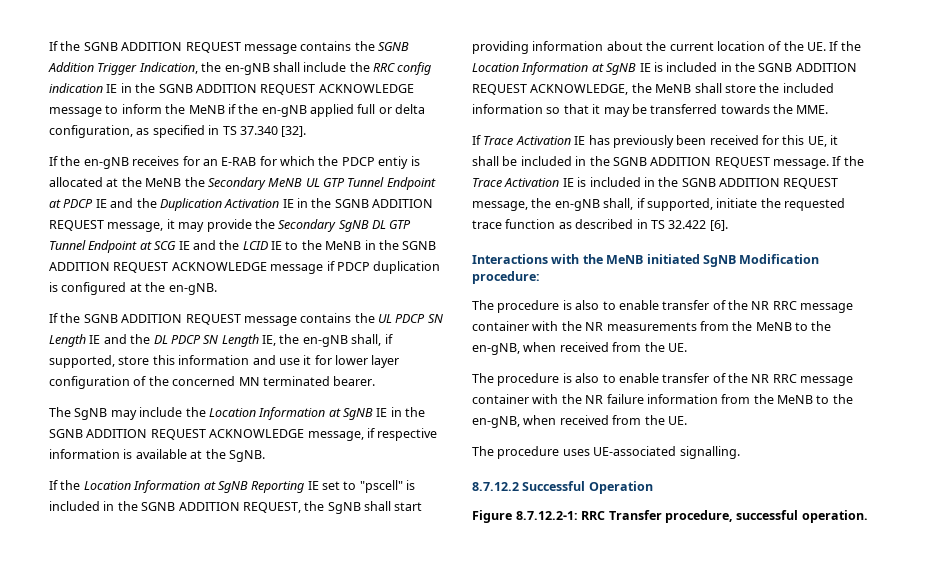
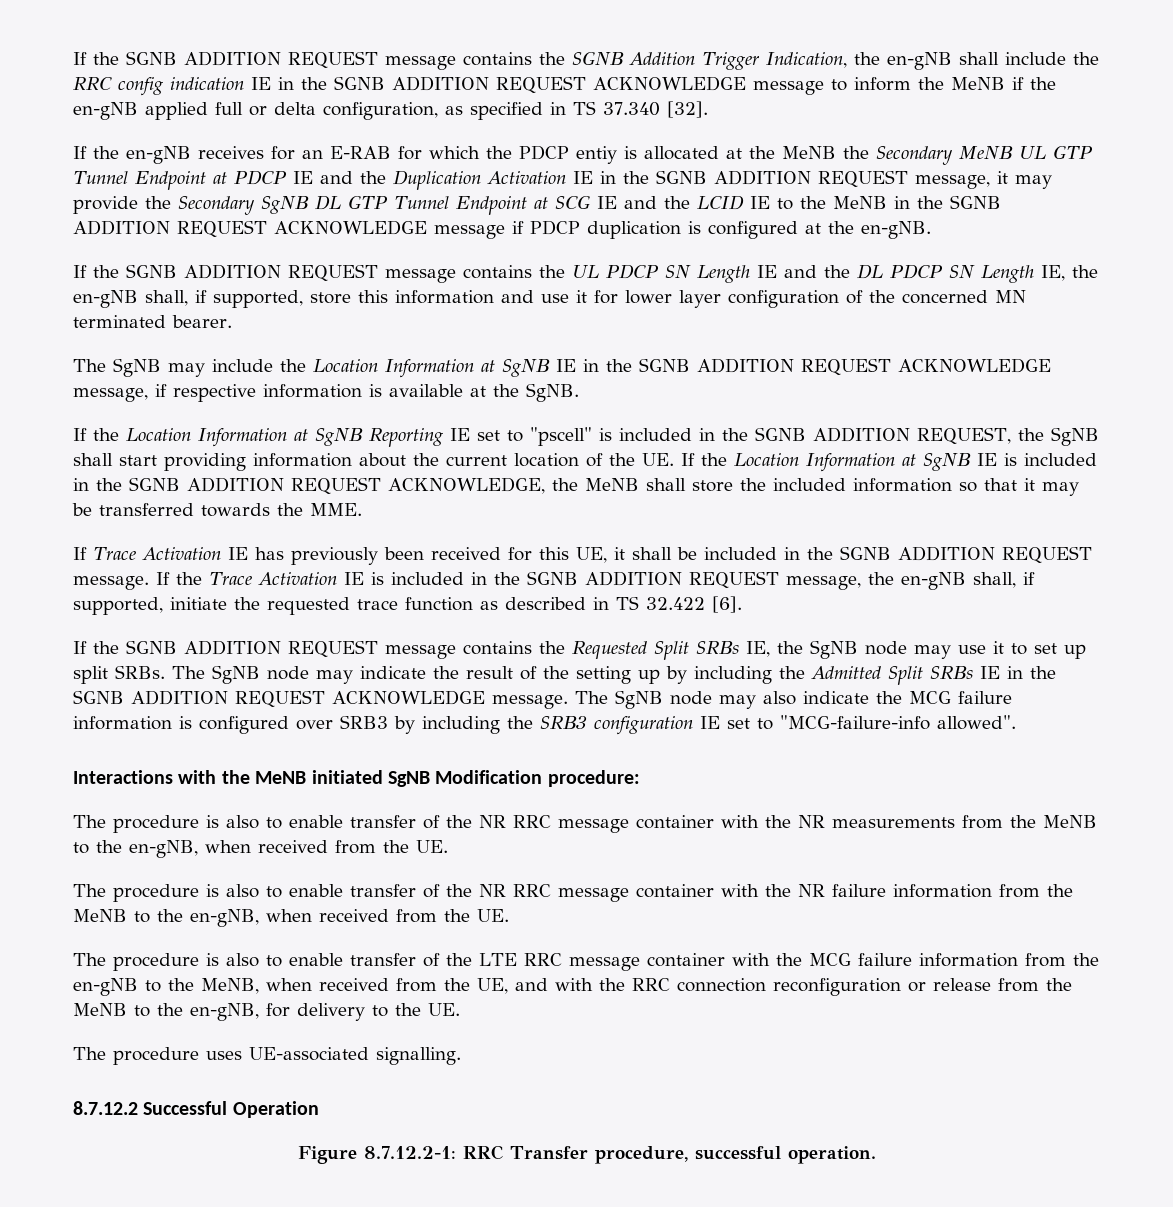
(728, 225) none -> [73,640,1086,660] [73,665,1056,685] [73,690,1012,709] [73,715,1016,735] // If the SGNB ADDITION REQUEST message contains the Requested Split SRBs IE, the SgNB node may use it to set up split SRBs. The SgNB node may indicate the result of the setting up by including the Admitted Split SRBs IE in the SGNB ADDITION REQUEST ACKNOWLEDGE message. The SgNB node may also indicate the MCG failure information is configured over SRB3 by including the SRB3 configuration IE set to "MCG-failure-info allowed".
(687, 420) none -> [73,953,1099,971] [73,978,1072,996] [73,1003,460,1021] // The procedure is also to enable transfer of the LTE RRC message container with the MCG failure information from the en-gNB to the MeNB, when received from the UE, and with the RRC connection reconfiguration or release from the MeNB to the en-gNB, for delivery to the UE.

